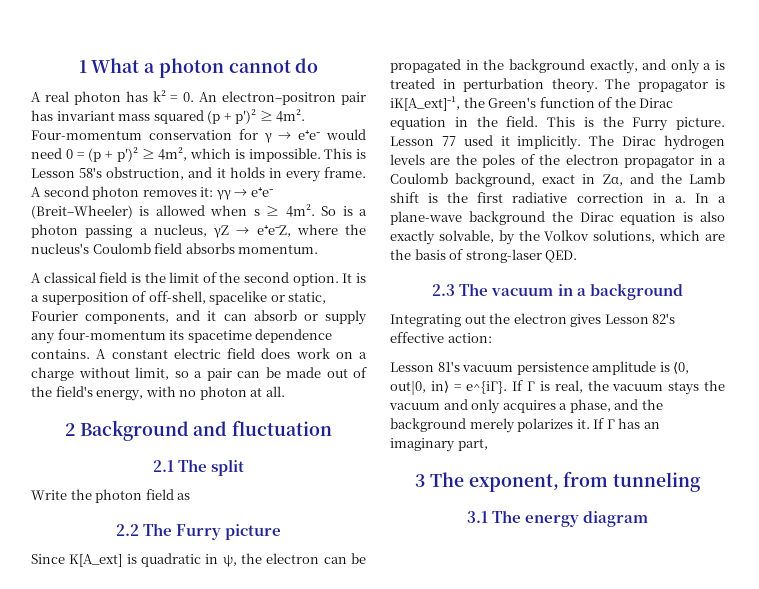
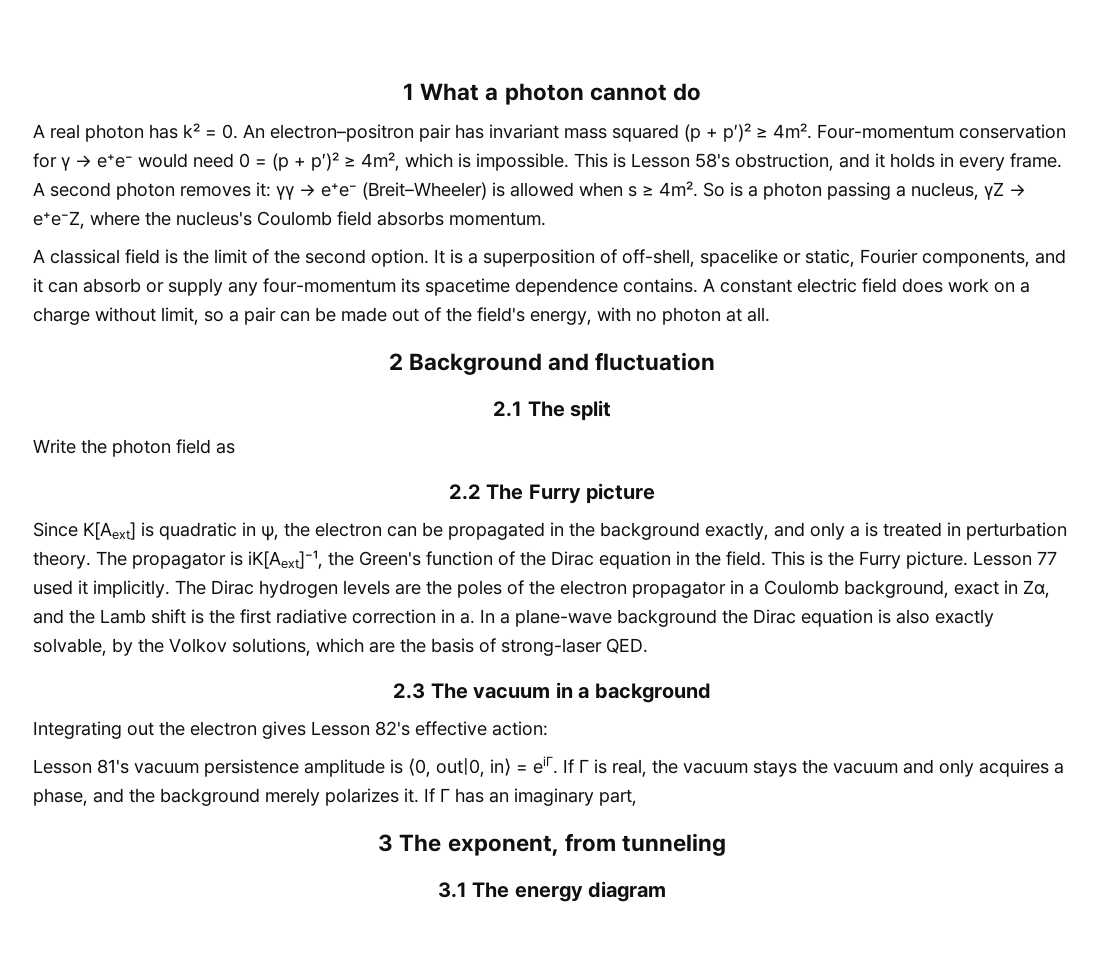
[69,554,123,567] K[A_ext] -> [83,522,136,540] K[Aext]
[390,96,460,111] iK[A_ext]⁻¹, -> [248,550,323,569] iK[Aext]⁻¹,
[466,381,508,394] e^{iΓ}. -> [533,756,558,774] eiΓ.

